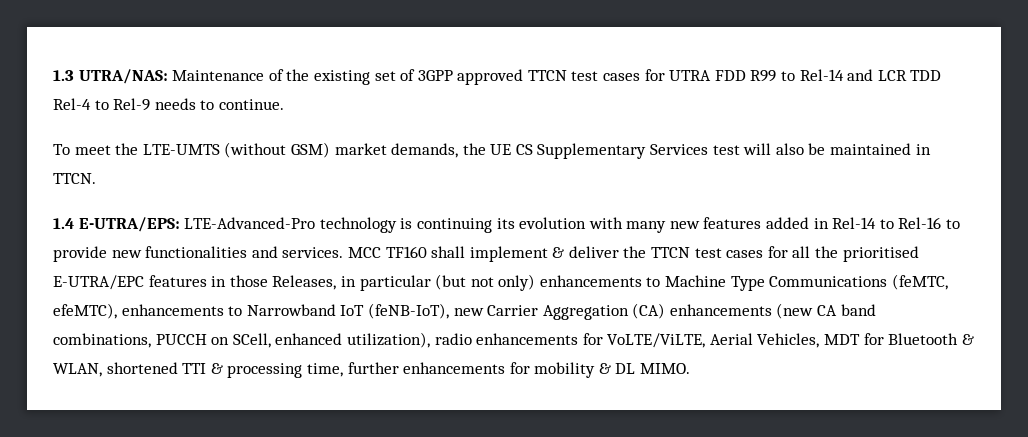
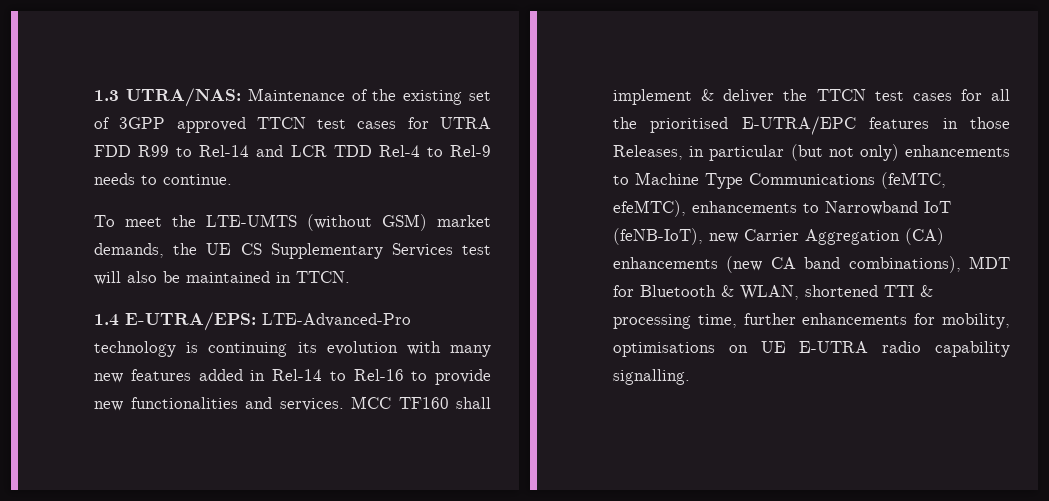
[53,332,820,348] combinations, PUCCH on SCell, enhanced utilization), radio enhancements for VoLTE/ViLTE, Aerial Vehicles, -> [848,256,961,273] combinations),
[534,362,691,378] mobility & DL MIMO. -> [942,313,1010,329] [613,341,1010,357] [613,369,690,385] mobility, optimisations on UE E-UTRA radio capability signalling.

